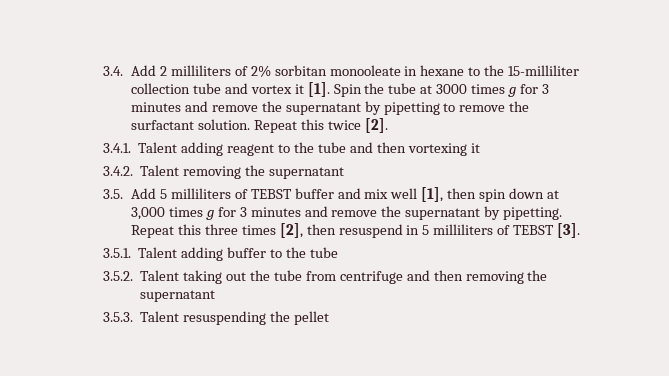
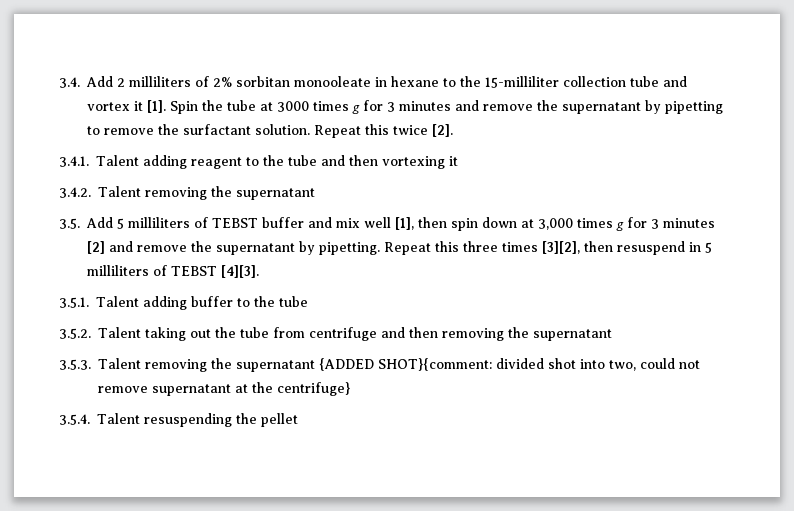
(301, 212) none -> [87,241,106,254] [2]
[279,223,303,238] [2], -> [542,241,581,254] [3][2],
[556,223,580,238] [3]. -> [221,265,260,278] [4][3].
(180, 316) none -> [145,358,701,372] [98,382,351,396] [59,413,141,425] removing the supernatant {ADDED SHOT}{comment: divided shot into two, could not remove supernatant at the centrifuge} // 3.5.4. Talent

